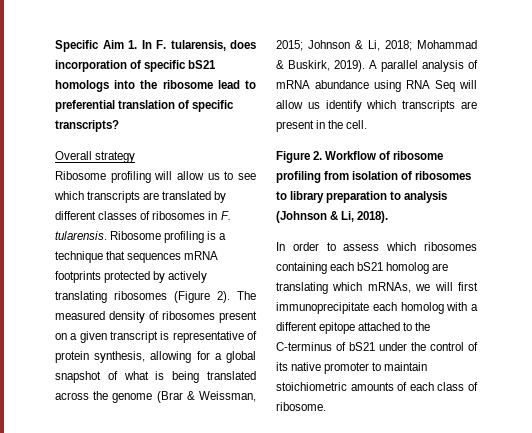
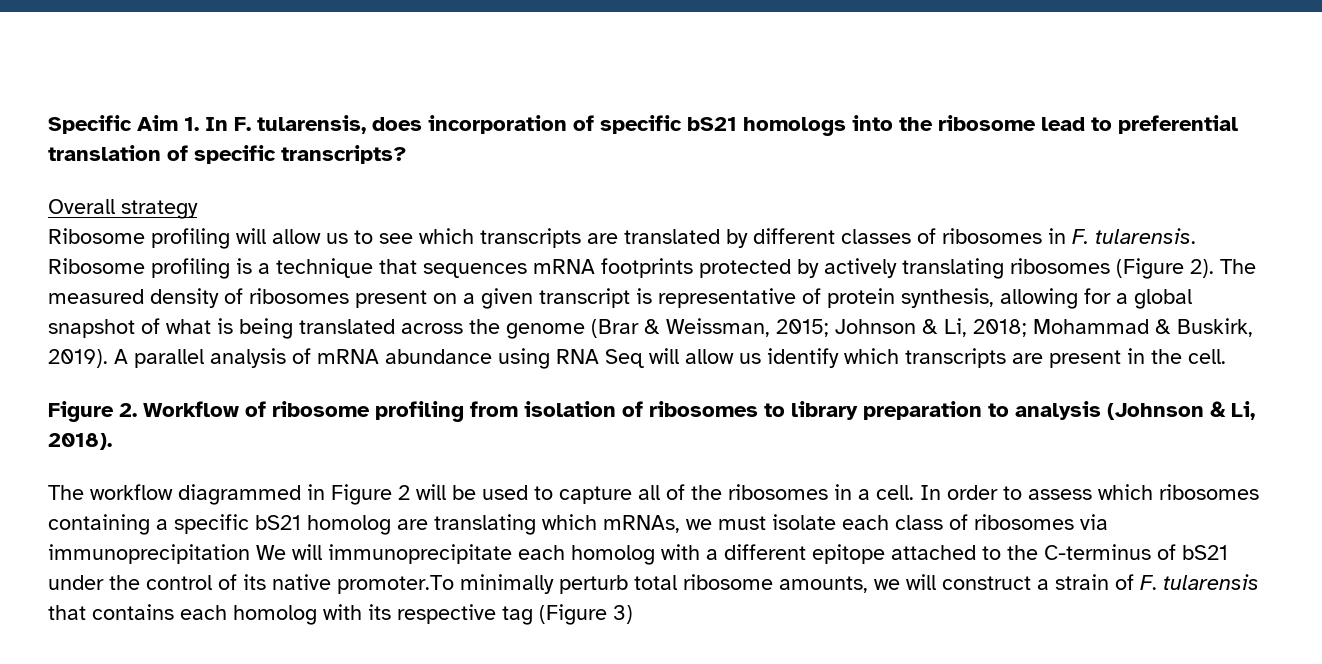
(389, 217) none -> [48,484,914,505] The workflow diagrammed in Figure 2 will be used to capture all of the ribosomes in a cell.
[330,262,355,271] each -> [156,514,249,534] a specific
[434,282,478,291] will first -> [718,514,1108,530] [48,544,322,564] must isolate each class of ribosomes via immunoprecipitation We will
[324,362,428,374] [276,382,478,391] [276,402,326,411] promoter to maintain stoichiometric amounts of each class of ribosome. -> [337,574,1259,594] [48,604,633,625] promoter.To minimally perturb total ribosome amounts, we will construct a strain of F. tularensis that contains each homolog with its respective tag (Figure 3)

